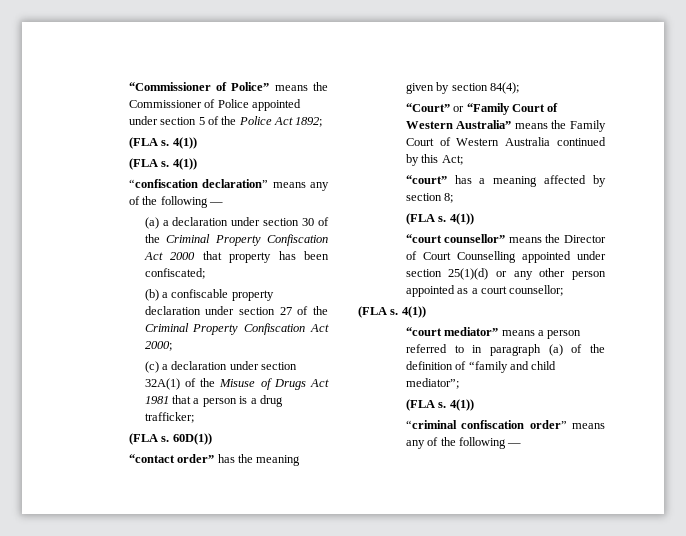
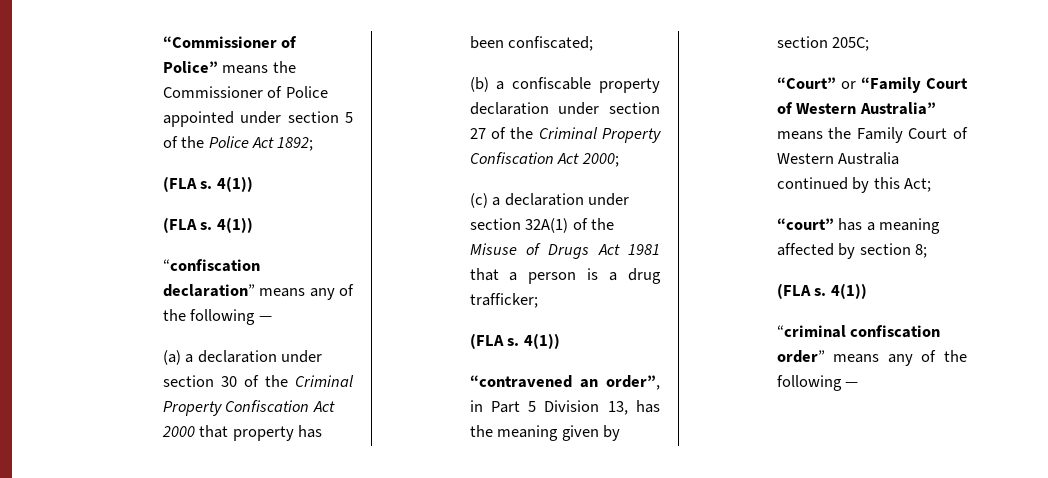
[172,433,212,445] [128,454,215,463] 60D(1)) // “contact order” -> [523,333,560,349] [469,375,660,390] [469,400,628,415] 4(1)) // “contravened an order”, in Part 5 Division 13,
[489,82,519,94] 84(4); -> [832,37,870,51] 205C;
[405,234,606,243] [405,251,606,263] [405,268,606,280] [405,285,564,297] [358,306,426,318] [405,327,582,339] [405,344,605,356] [405,361,557,373] [405,378,459,389] [405,399,474,411] // “court counsellor” means the Director of Court Counselling appointed under section 25(1)(d) or any other person appointed as a court counsellor; // (FLA s. 4(1)) // “court mediator” means a person referred to in paragraph (a) of the definition of “family and child mediator”; // (FLA s. 4(1)) -> (867, 291) none

